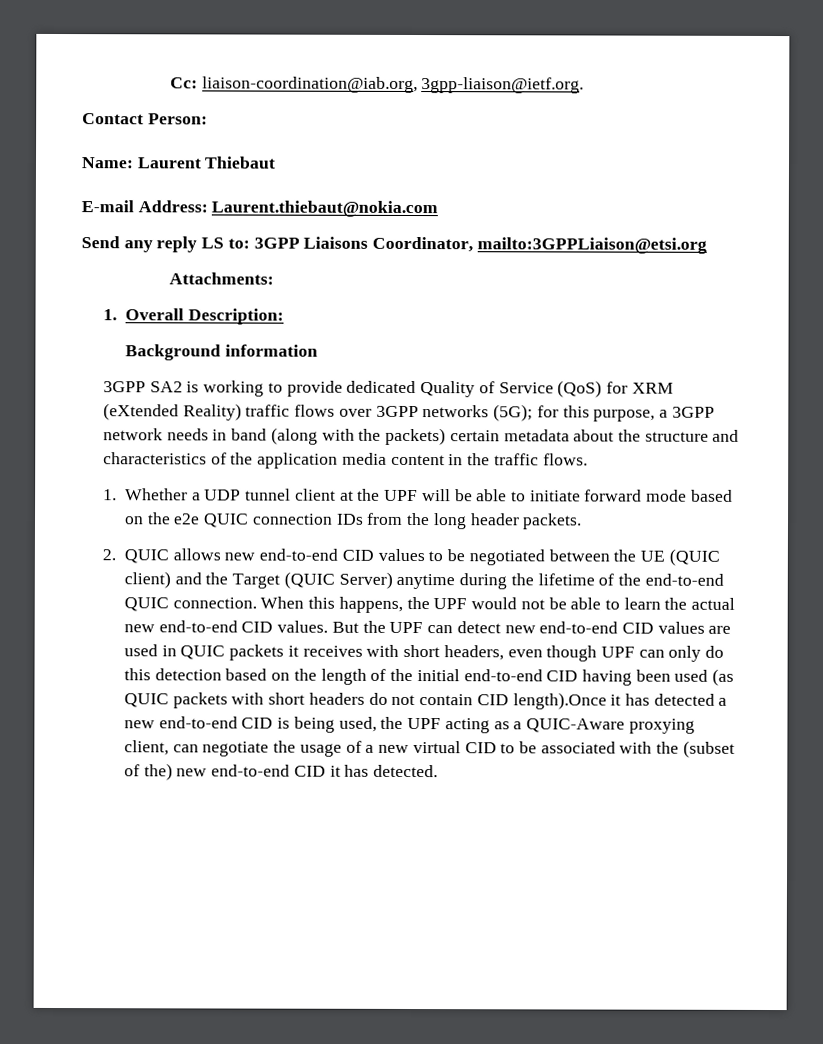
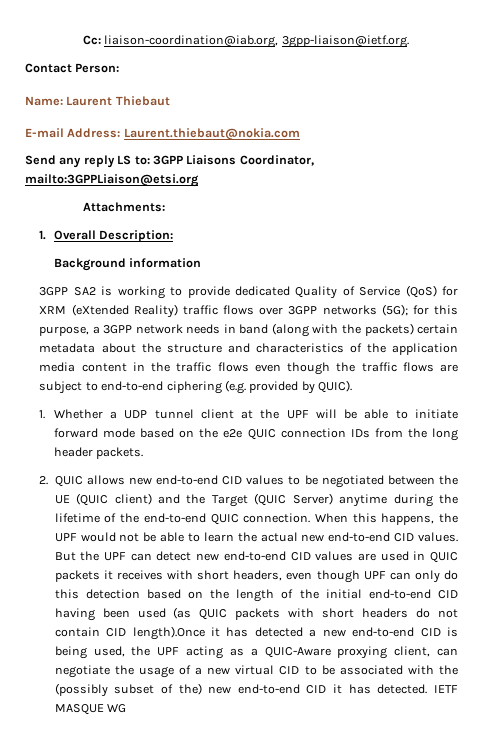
[542,453,588,466] flows. -> [217,362,458,375] [39,380,353,394] flows even though the traffic flows are subject to end-to-end ciphering (e.g. provided by QUIC).
[682,740,735,758] (subset -> [54,683,155,697] (possibly subset
(439, 771) none -> [434,685,459,693] [54,704,127,715] IETF MASQUE WG

